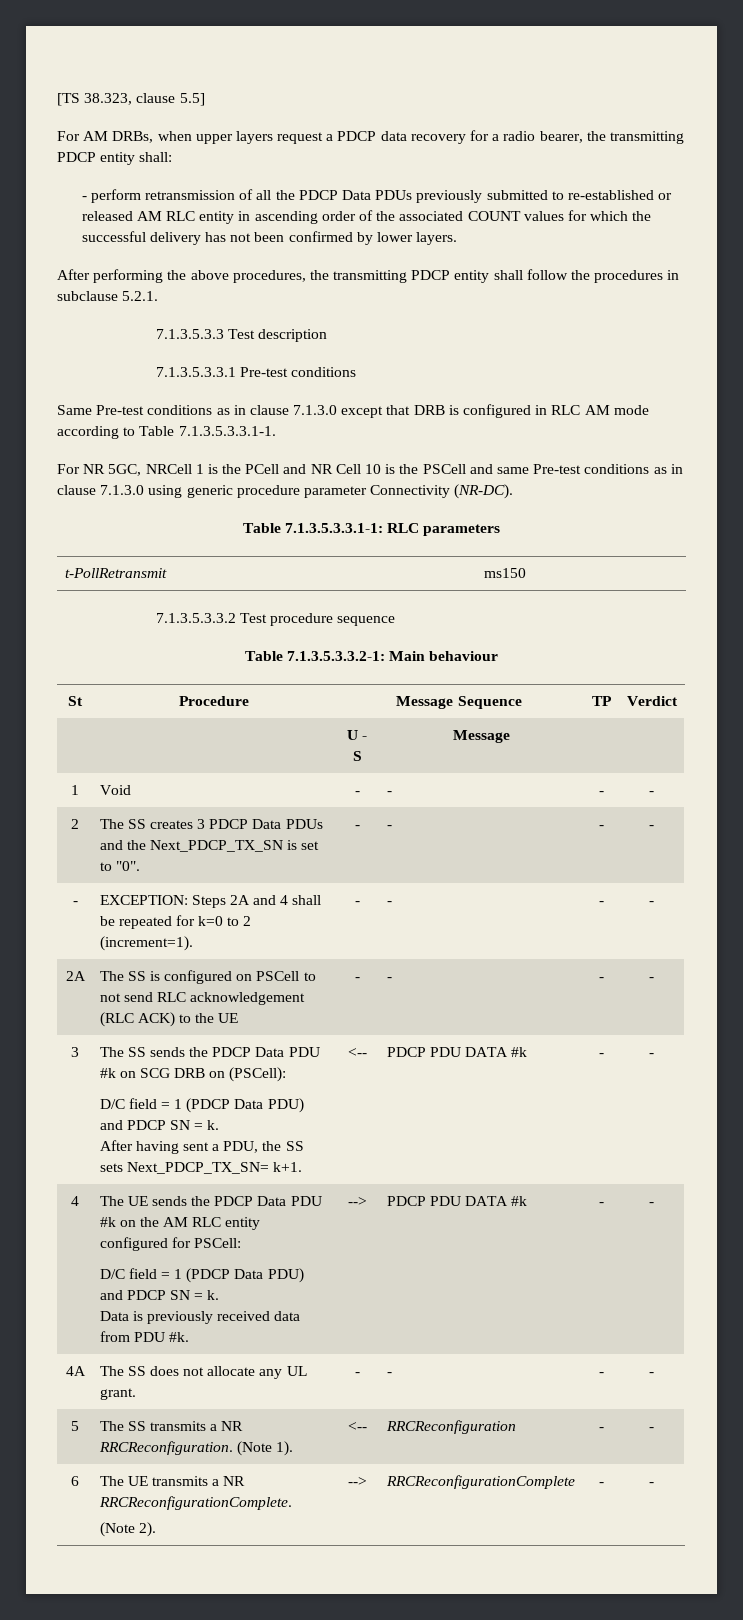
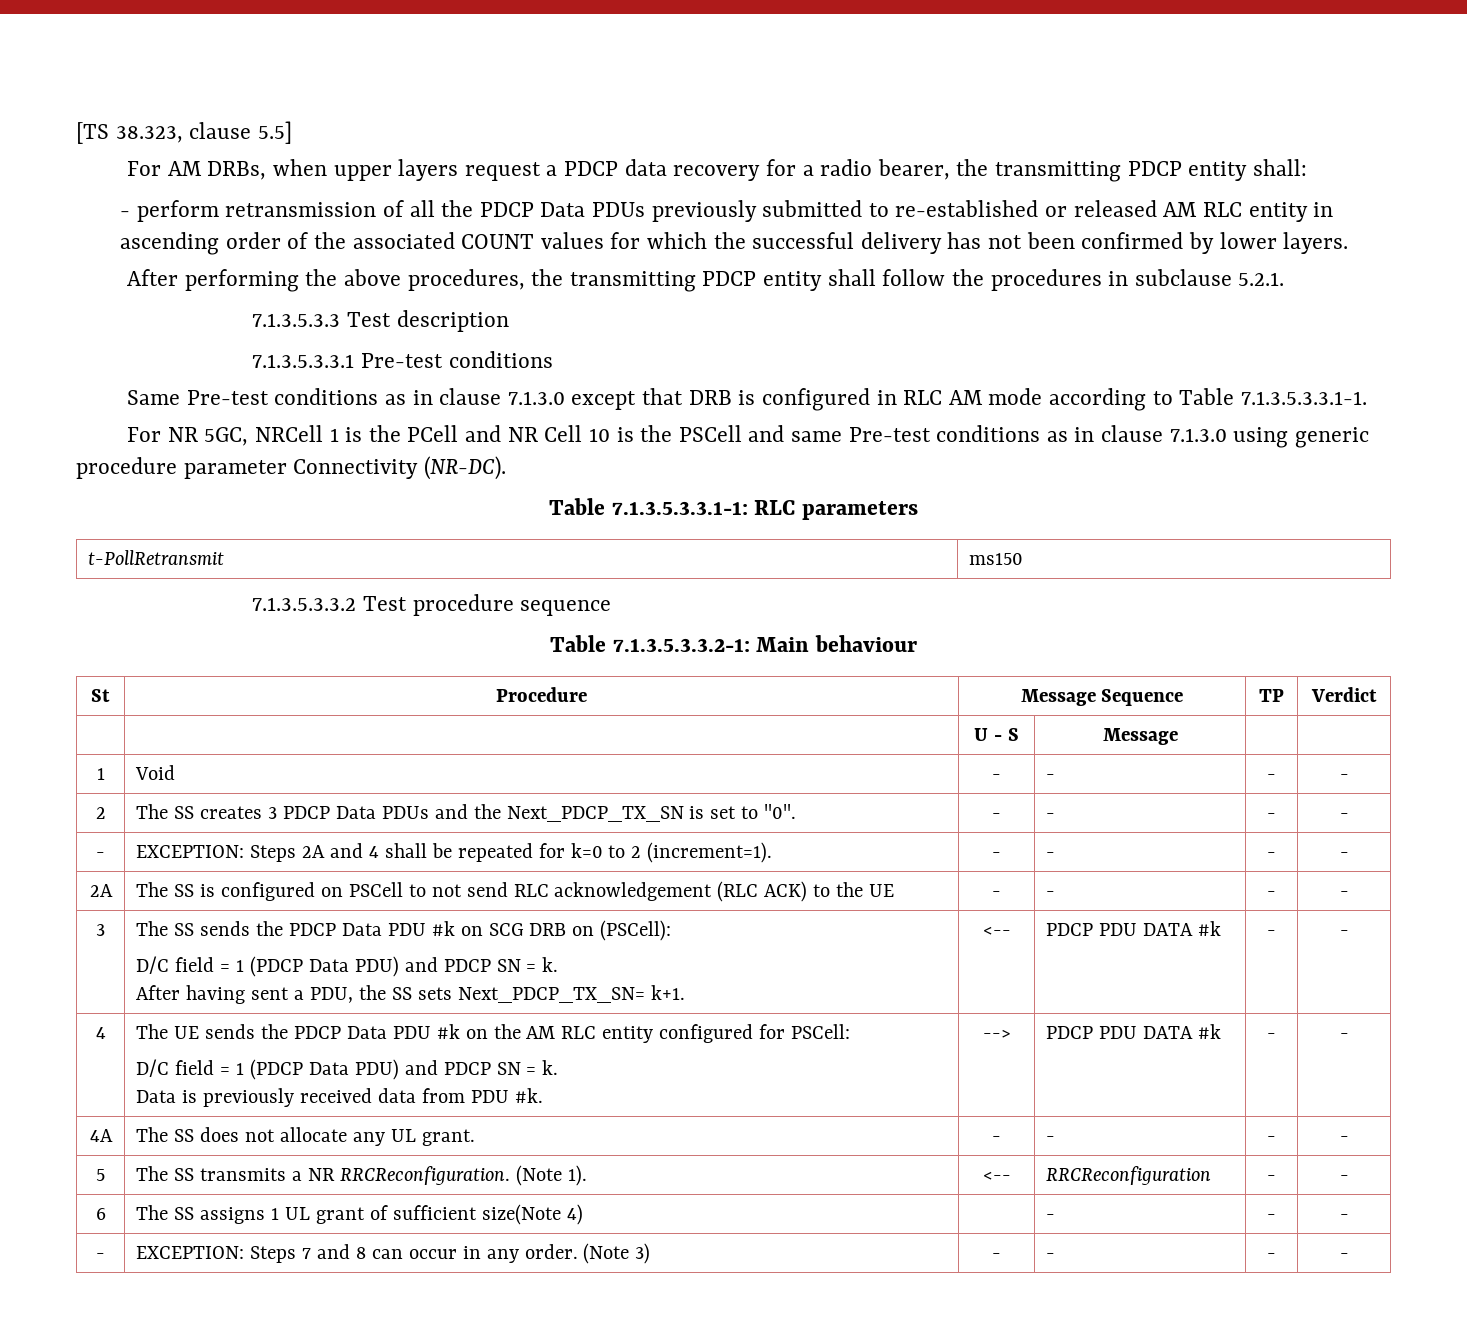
[127,1476,246,1486] [98,1496,292,1510] [99,1522,156,1537] [347,1477,367,1486] [385,1475,575,1489] UE transmits a NR RRCReconfigurationComplete. // (Note 2). | --> | RRCReconfigurationComplete -> [173,1204,583,1225] [1046,1214,1056,1220] [1267,1214,1276,1220] [1339,1214,1349,1220] [96,1253,105,1259] [136,1243,651,1264] [992,1253,1001,1259] [1046,1253,1056,1259] SS assigns 1 UL grant of sufficient size(Note 4) | | - | - | - // - | EXCEPTION: Steps 7 and 8 can occur in any order. (Note 3) | - | -

